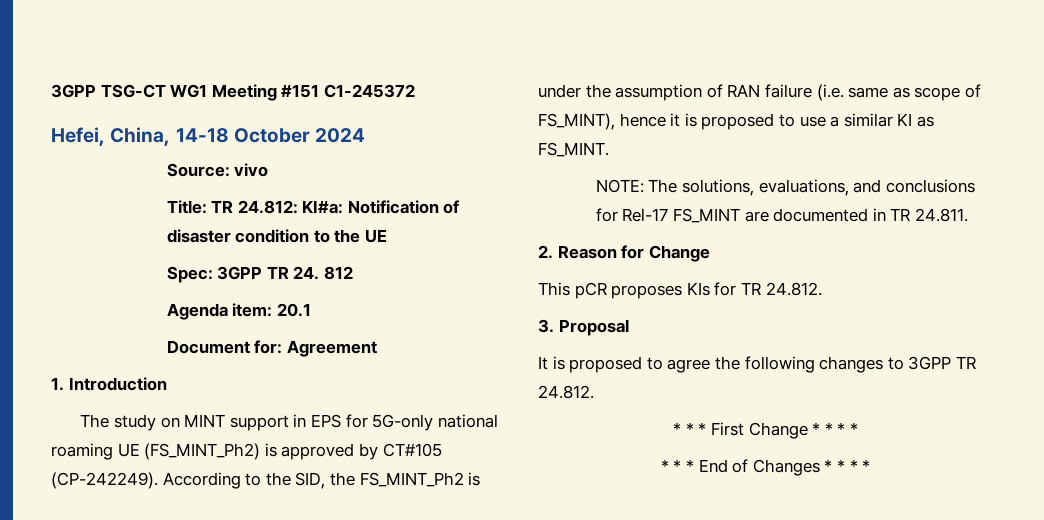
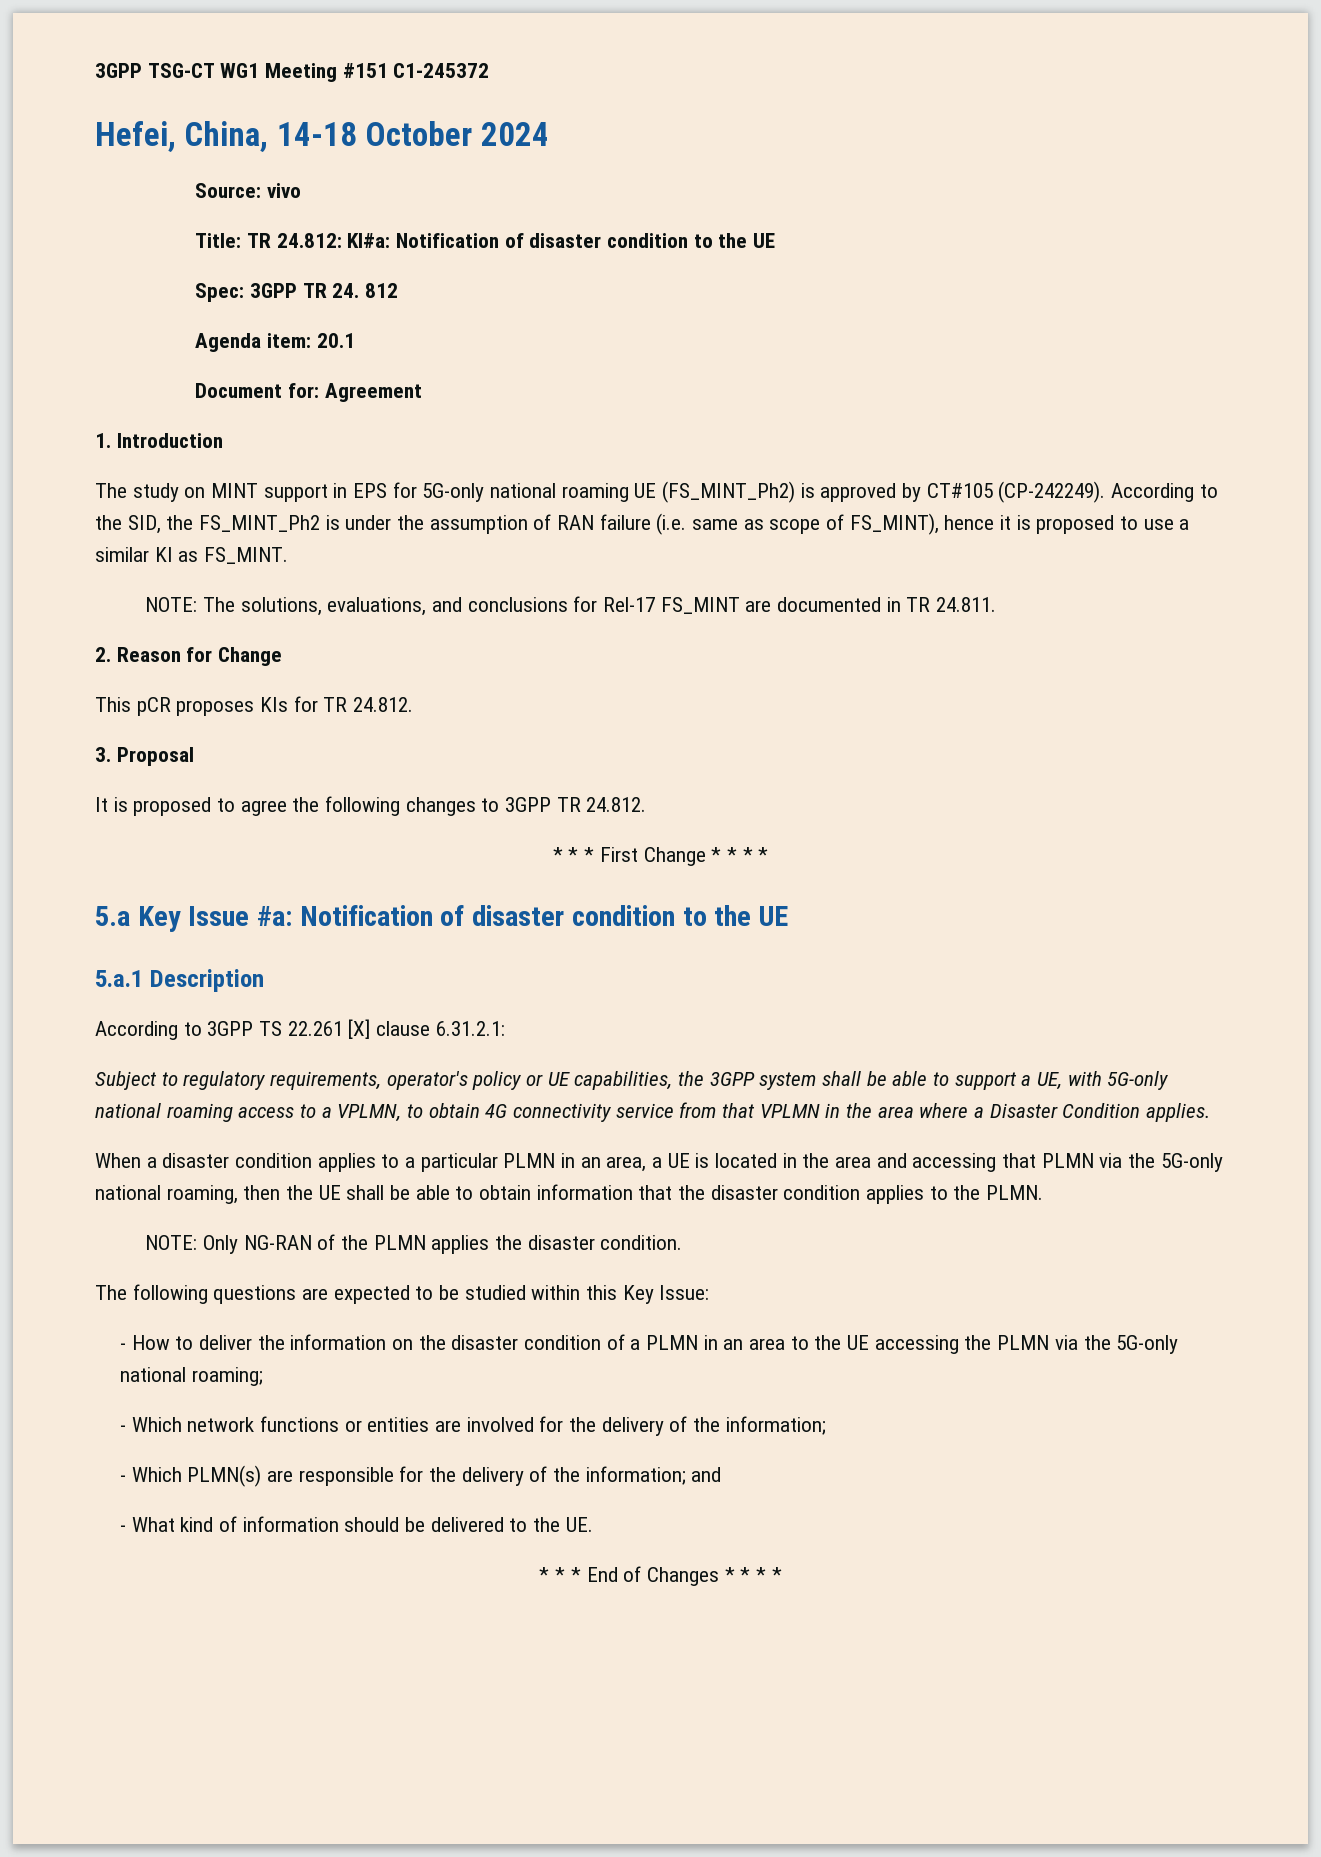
(858, 428) none -> [95,905,788,932] [95,969,264,992] [95,1019,505,1040] [95,1071,1169,1090] [95,1102,1211,1122] [95,1153,1223,1172] [95,1184,1044,1204] [145,1234,683,1254] [95,1284,710,1304] [120,1334,1179,1354] [120,1367,263,1386] [120,1416,826,1436] [120,1465,722,1487] [120,1516,593,1532] // 5.a Key Issue #a: Notification of disaster condition to the UE // 5.a.1 Description // According to 3GPP TS 22.261 [X] clause 6.31.2.1: // Subject to regulatory requirements, operator's policy or UE capabilities, the 3GPP system shall be able to support a UE, with 5G-only national roaming access to a VPLMN, to obtain 4G connectivity service from that VPLMN in the area where a Disaster Condition applies. // When a disaster condition applies to a particular PLMN in an area, a UE is located in the area and accessing that PLMN via the 5G-only national roaming, then the UE shall be able to obtain information that the disaster condition applies to the PLMN. // NOTE: Only NG-RAN of the PLMN applies the disaster condition. // The following questions are expected to be studied within this Key Issue: // - How to deliver the information on the disaster condition of a PLMN in an area to the UE accessing the PLMN via the 5G-only national roaming; // - Which network functions or entities are involved for the delivery of the information; // - Which PLMN(s) are responsible for the delivery of the information; and // - What kind of information should be delivered to the UE.

